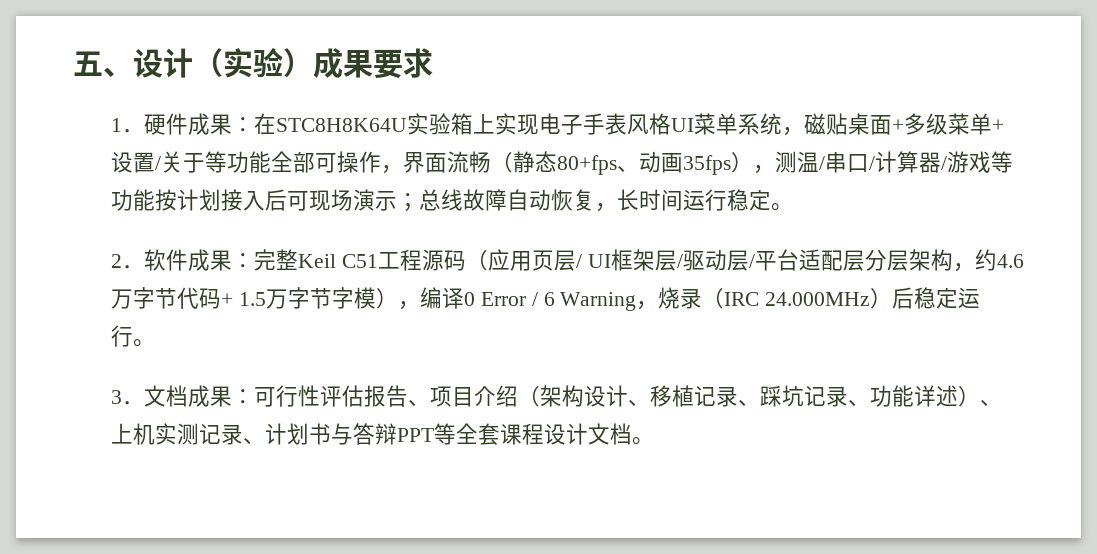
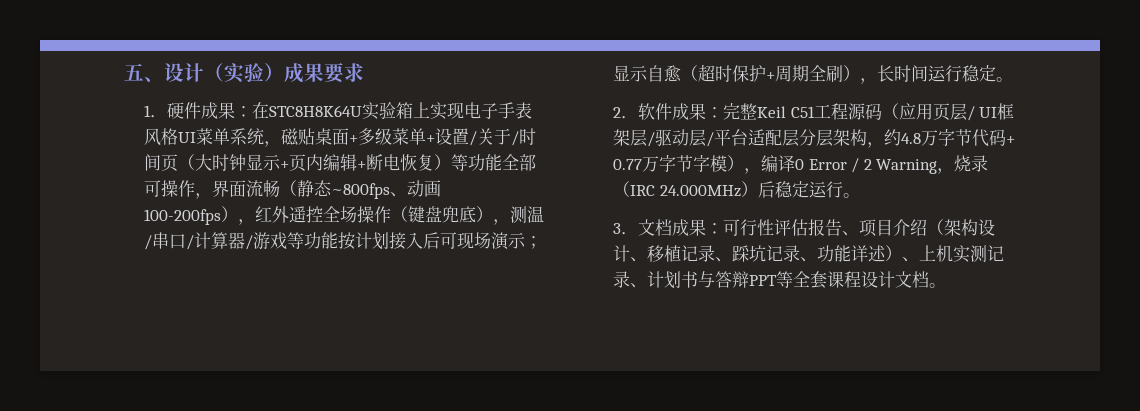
(206, 163) none -> [511,128,537,146] [144,154,452,172] /时间页（大时钟显示+页内编辑+断电恢复）
[557,151,732,175] 80+fps、动画35fps -> [331,180,442,199] [144,206,477,225] ~800fps、动画100-200fps），红外遥控全场操作（键盘兜底
[419,189,596,211] 总线故障自动恢复 -> [613,64,861,82] 显示自愈（超时保护+周期全刷）
[996,254,1024,268] 4.6 -> [901,133,922,144] 4.8
[239,292,267,306] 1.5 -> [613,159,643,170] 0.77
[543,292,555,306] 6 -> [863,159,872,170] 2

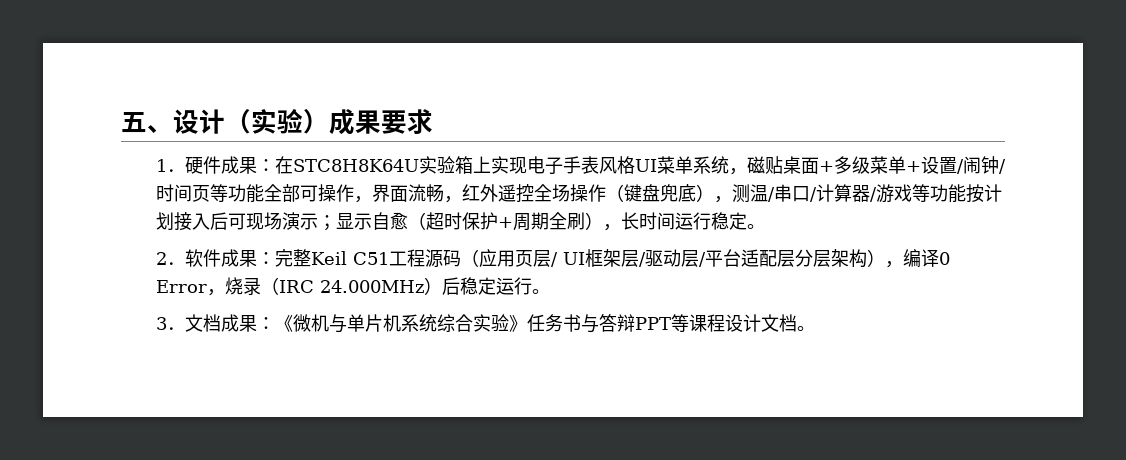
[477,128,512,145] 关于 -> [962,156,999,174] 闹钟
[178,154,452,172] （大时钟显示+页内编辑+断电恢复） -> (210, 193) none
[280,180,442,199] [144,206,239,225] （静态~800fps、动画100-200fps） -> (444, 193) none
[867,129,1016,148] [613,155,728,172] ，约4.8万字节代码+ 0.77万字节字模 -> (867, 258) none
[851,158,938,174] / 2 Warning -> (207, 286) none
[723,219,996,237] [613,245,1005,263] [613,271,682,289] 可行性评估报告、项目介绍（架构设计、移植记录、踩坑记录、功能详述）、上机实测记录、计划 -> [274,314,563,333] 《微机与单片机系统综合实验》任务
[793,271,828,289] 全套 -> (689, 323) none

